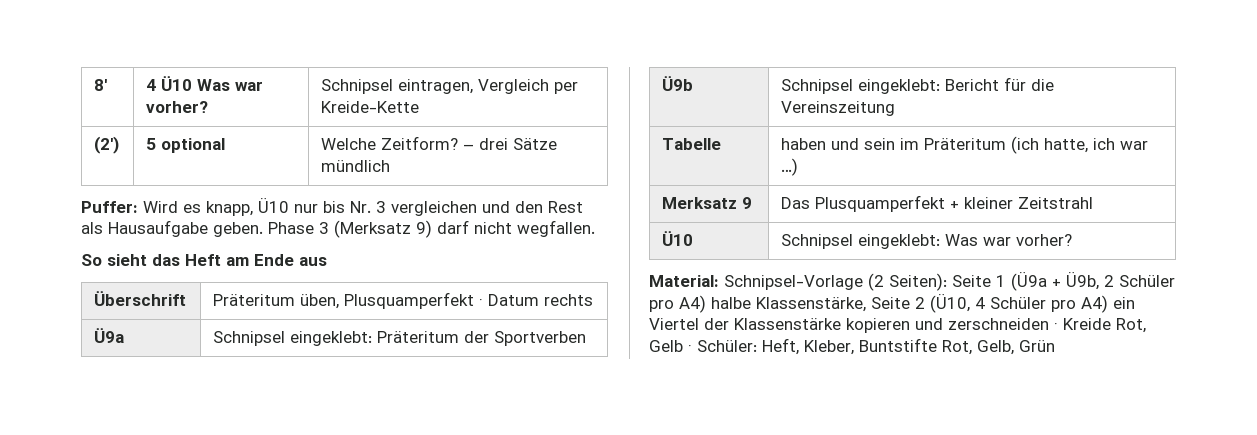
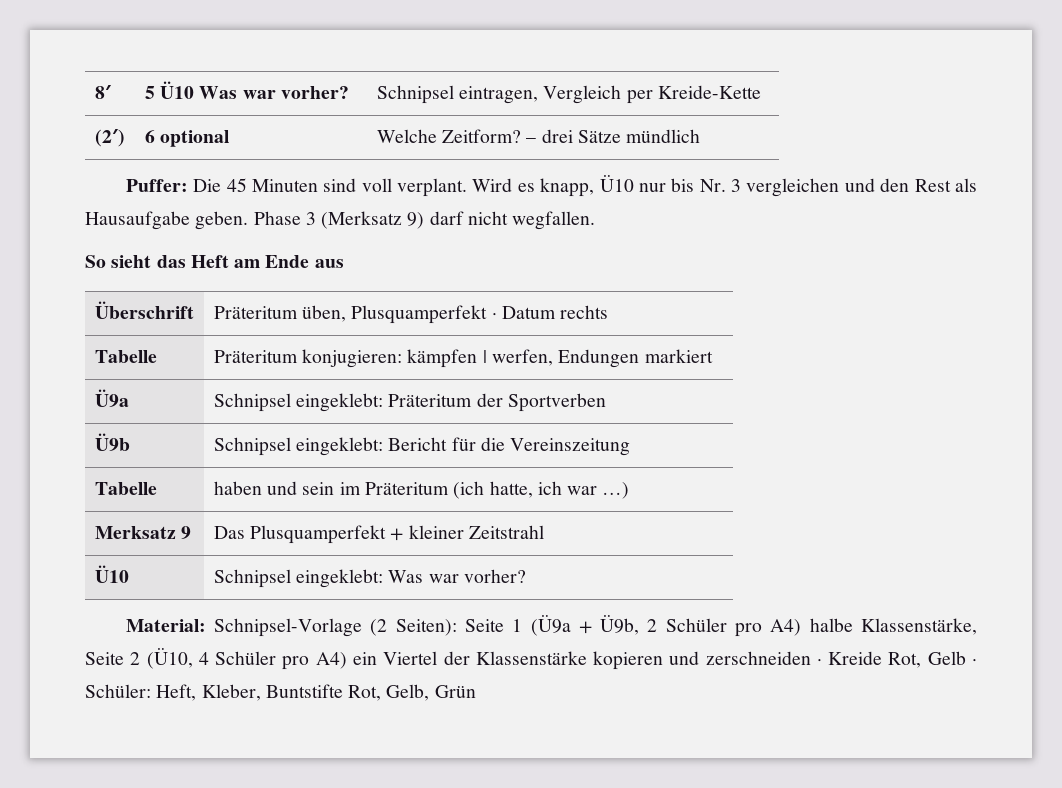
[146,79,157,91] 4 -> [144,86,155,99] 5
[146,138,157,150] 5 -> [144,130,155,143] 6
(138, 207) none -> [193,178,468,197] Die 45 Minuten sind voll verplant.
(594, 300) none -> [94,350,157,363] [213,349,713,368] // Tabelle | Präteritum konjugieren: kämpfen | werfen, Endungen markiert

